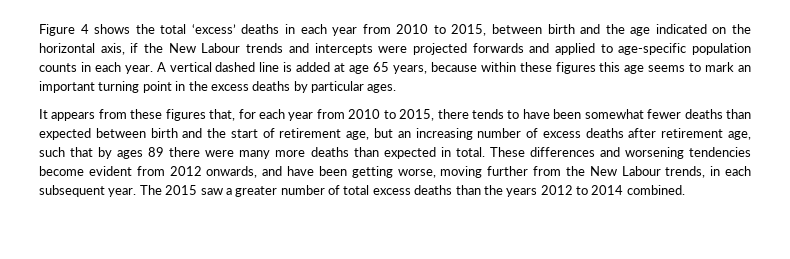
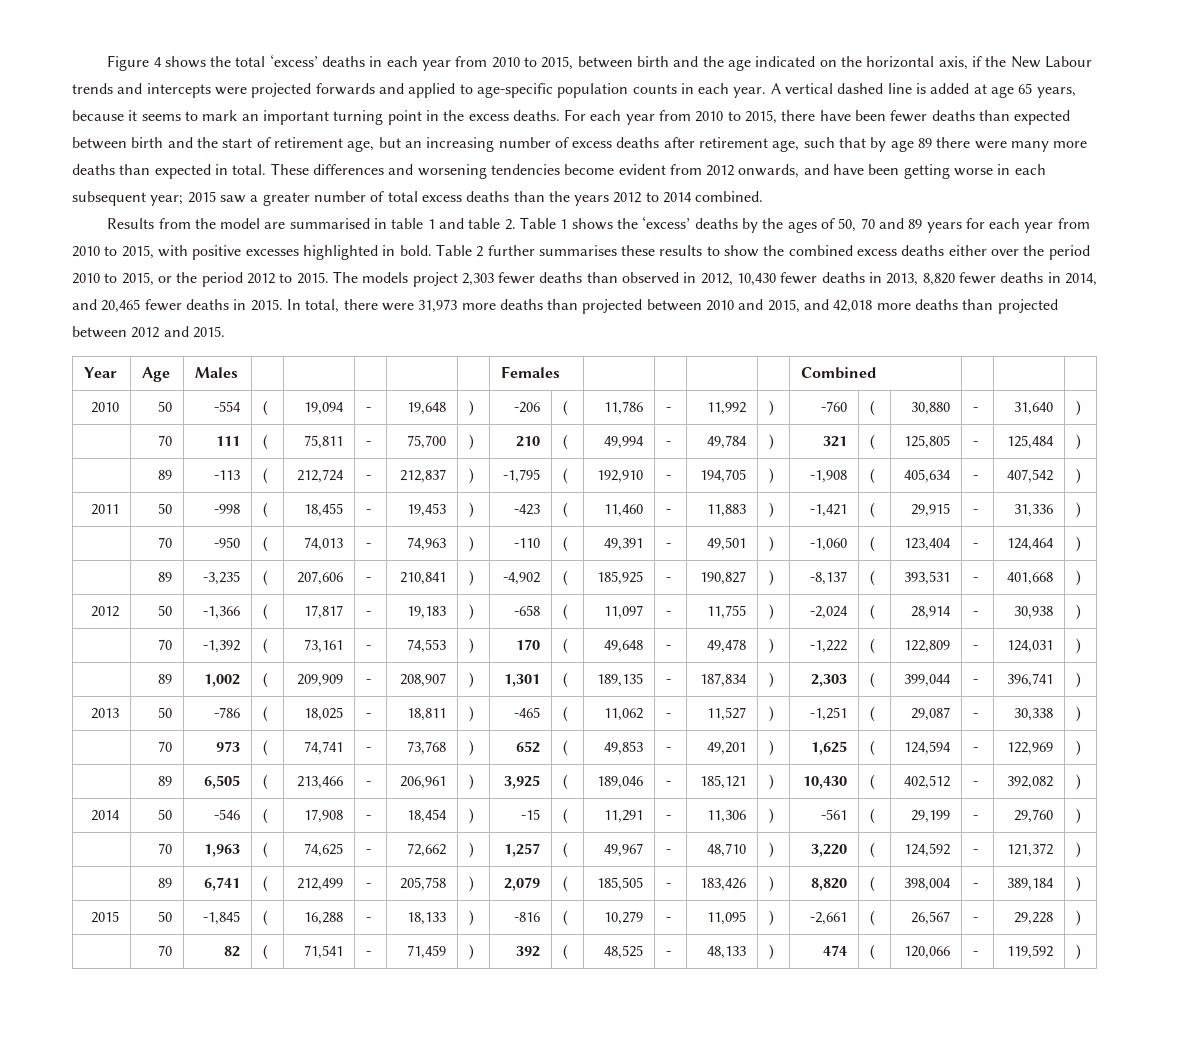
[480,62,645,74] within these figures this age -> [128,110,138,121] it
[252,81,397,93] [39,109,256,121] deaths by particular ages. // It appears from these figures that, for -> [512,109,587,121] deaths. For
[472,109,644,119] tends to have been somewhat -> [819,110,887,121] have been
[117,150,144,159] ages -> [890,140,914,152] age
[397,166,706,178] worse, moving further from the New Labour trends, -> [954,168,994,176] worse
[108,185,162,197] year. The -> [150,195,184,206] year;
(685, 190) none -> [107,216,1090,233] [72,244,1090,260] [72,271,1097,287] [72,299,1058,314] [72,326,225,338] [84,367,118,378] [142,367,171,382] [195,367,239,378] [501,366,561,378] [801,367,877,379] [90,402,119,413] [157,401,172,412] [213,401,241,412] [263,400,269,416] [303,402,344,415] [366,407,372,412] [406,402,446,415] [469,400,475,416] [513,402,540,413] [563,400,569,416] [603,401,643,415] [666,407,672,412] [706,402,746,415] [769,400,775,416] [820,401,847,412] [870,400,876,416] [910,402,950,415] [973,407,979,412] [1013,402,1053,415] [1076,400,1082,416] [157,435,172,446] [215,436,240,446] [263,434,269,450] [303,435,343,449] [366,441,372,446] [406,435,446,449] [469,434,475,450] [515,436,540,447] [563,434,569,450] [603,436,644,449] [666,441,672,446] [706,435,747,449] [769,434,775,450] [822,436,847,447] [870,434,876,450] [903,435,950,449] [973,441,979,446] [1006,435,1054,449] [1076,434,1082,450] [157,470,172,480] [213,470,240,480] [263,468,269,484] [296,469,344,483] [366,475,372,480] [399,469,446,483] [469,468,475,484] [502,469,540,483] [563,468,569,484] [596,470,643,483] [666,475,672,480] [699,469,746,483] [769,468,775,484] [809,470,847,483] [870,468,876,484] [903,469,951,483] [973,475,979,480] [1006,469,1053,483] [1076,468,1082,484] [90,504,119,515] [157,503,172,514] [213,504,240,514] [263,502,269,518] [303,503,343,517] [366,509,372,514] [406,503,446,517] [469,502,475,518] [513,504,540,515] [563,502,569,518] [603,504,643,517] [666,509,672,514] [706,504,746,517] [769,502,775,518] [809,504,847,517] [870,502,876,518] [910,503,950,517] [973,509,979,514] [1013,504,1053,517] [1076,502,1082,518] [157,537,172,548] [213,537,240,548] [263,536,269,552] [303,537,343,551] [366,543,372,548] [406,537,446,551] [469,536,475,552] [513,538,540,548] [563,536,569,552] [603,538,643,551] [666,543,672,548] [706,537,746,551] [769,536,775,552] [809,538,847,551] [870,536,876,552] [903,538,951,551] [973,543,979,548] [1006,538,1054,551] [1076,536,1082,552] [157,572,172,582] [202,571,240,585] [263,570,269,586] [296,571,343,585] [366,577,372,582] [399,572,446,585] [469,570,475,586] [502,572,540,585] [563,570,569,586] [596,571,643,585] [666,577,672,582] [699,571,746,585] [769,570,775,586] [809,571,847,585] [870,570,876,586] [903,571,950,585] [973,577,979,582] [1006,572,1053,585] [1076,570,1082,586] [90,606,119,617] [157,605,172,616] [202,606,240,619] [263,604,269,620] [303,605,343,619] [366,611,372,616] [406,606,446,619] [469,604,475,620] [513,605,540,616] [563,604,569,620] [603,605,643,619] [666,611,672,616] [706,605,746,619] [769,604,775,620] [809,606,848,619] [870,604,876,620] [910,606,951,619] [973,611,979,616] [1013,606,1053,619] [1076,604,1082,620] [157,639,172,650] [202,640,240,653] [263,638,269,654] [303,639,343,653] [366,645,372,650] [406,639,446,653] [469,638,475,654] [515,639,540,650] [563,638,569,654] [603,640,643,653] [666,645,672,650] [706,639,746,653] [769,638,775,654] [809,640,847,653] [870,638,876,654] [903,640,950,653] [973,645,979,650] [1006,640,1053,653] [1076,638,1082,654] [157,674,172,684] [203,674,240,687] [263,672,269,688] [296,674,343,687] [366,679,372,684] [399,673,446,687] [469,672,475,688] [503,674,540,687] [563,672,569,688] [596,673,643,687] [666,679,672,684] [699,673,747,687] [769,672,775,688] [810,674,847,687] [870,672,876,688] [903,674,951,687] [973,679,979,684] [1006,673,1053,687] [1076,672,1082,688] [90,708,119,719] [157,707,172,718] [213,707,240,718] [263,706,269,722] [303,707,343,721] [366,713,372,718] [406,708,446,721] [469,706,475,722] [513,707,540,718] [563,706,569,722] [603,708,643,721] [666,713,672,718] [706,707,746,721] [769,706,775,722] [809,707,847,721] [870,706,876,722] [910,707,950,721] [973,713,979,718] [1013,708,1053,721] [1076,706,1082,722] [157,741,172,752] [215,741,240,752] [263,740,269,756] [303,741,343,755] [366,747,372,752] [406,741,446,755] [469,740,475,756] [515,741,540,753] [563,740,569,756] [603,741,643,755] [666,747,672,752] [706,742,746,755] [769,740,775,756] [810,741,847,755] [870,740,876,756] [903,741,951,755] [973,747,979,752] [1006,742,1053,755] [1076,740,1082,756] [157,776,172,786] [203,775,240,789] [263,774,269,790] [296,776,343,789] [366,781,372,786] [399,776,446,789] [469,774,475,790] [503,775,540,789] [563,774,569,790] [596,776,643,789] [666,781,672,786] [699,775,746,789] [769,774,775,790] [802,776,847,789] [870,774,876,790] [903,775,950,789] [973,781,979,786] [1006,776,1053,789] [1076,774,1082,790] [90,810,120,821] [157,809,172,820] [213,809,240,820] [263,808,269,824] [303,809,343,823] [366,815,372,820] [406,809,447,823] [469,808,475,824] [520,809,540,820] [563,808,569,824] [603,810,643,823] [666,815,672,820] [706,810,746,823] [769,808,775,824] [820,809,847,820] [870,808,876,824] [910,810,950,823] [973,815,979,820] [1013,809,1053,823] [1076,808,1082,824] [157,843,172,854] [203,844,240,857] [263,842,269,858] [303,843,343,857] [366,849,372,854] [406,843,446,857] [469,842,475,858] [503,843,540,857] [563,842,569,858] [603,843,643,857] [666,849,672,854] [706,843,746,857] [769,842,775,858] [810,844,847,857] [870,842,876,858] [903,843,950,857] [973,849,979,854] [1006,843,1053,857] [1076,842,1082,858] [157,878,172,888] [203,877,240,891] [263,876,269,892] [296,878,343,891] [366,883,372,888] [399,877,446,891] [469,876,475,892] [503,877,540,891] [563,876,569,892] [596,877,643,891] [666,883,672,888] [699,878,746,891] [769,876,775,892] [810,878,847,891] [870,876,876,892] [903,878,951,891] [973,883,979,888] [1006,878,1054,891] [1076,876,1082,892] [90,911,119,923] [157,911,172,922] [202,911,240,925] [263,910,269,926] [303,912,343,925] [366,917,372,922] [406,912,446,925] [469,910,475,926] [513,912,540,922] [563,910,569,926] [603,911,643,925] [666,917,672,922] [706,911,746,925] [769,910,775,926] [809,912,847,925] [870,910,876,926] [910,911,950,925] [973,917,979,922] [1013,912,1053,925] [1076,910,1082,926] [157,945,172,956] [223,946,240,957] [263,944,269,960] [303,945,343,959] [366,951,372,956] [406,945,446,959] [469,944,475,960] [515,946,540,957] [563,944,569,960] [603,945,643,959] [666,951,672,956] [706,946,746,959] [769,944,775,960] [822,945,847,956] [870,944,876,960] [903,946,950,959] [973,951,979,956] [1006,945,1053,959] [1076,944,1082,960] // Results from the model are summarised in table 1 and table 2. Table 1 shows the ‘excess’ deaths by the ages of 50, 70 and 89 years for each year from 2010 to 2015, with positive excesses highlighted in bold. Table 2 further summarises these results to show the combined excess deaths either over the period 2010 to 2015, or the period 2012 to 2015. The models project 2,303 fewer deaths than observed in 2012, 10,430 fewer deaths in 2013, 8,820 fewer deaths in 2014, and 20,465 fewer deaths in 2015. In total, there were 31,973 more deaths than projected between 2010 and 2015, and 42,018 more deaths than projected between 2012 and 2015. // Year | Age | Males | | | | | | Females | | | | | Combined | | | // 2010 | 50 | -554 | ( | 19,094 | - | 19,648 | ) | -206 | ( | 11,786 | - | 11,992 | ) | -760 | ( | 30,880 | - | 31,640 | ) // | 70 | 111 | ( | 75,811 | - | 75,700 | ) | 210 | ( | 49,994 | - | 49,784 | ) | 321 | ( | 125,805 | - | 125,484 | ) // | 89 | -113 | ( | 212,724 | - | 212,837 | ) | -1,795 | ( | 192,910 | - | 194,705 | ) | -1,908 | ( | 405,634 | - | 407,542 | ) // 2011 | 50 | -998 | ( | 18,455 | - | 19,453 | ) | -423 | ( | 11,460 | - | 11,883 | ) | -1,421 | ( | 29,915 | - | 31,336 | ) // | 70 | -950 | ( | 74,013 | - | 74,963 | ) | -110 | ( | 49,391 | - | 49,501 | ) | -1,060 | ( | 123,404 | - | 124,464 | ) // | 89 | -3,235 | ( | 207,606 | - | 210,841 | ) | -4,902 | ( | 185,925 | - | 190,827 | ) | -8,137 | ( | 393,531 | - | 401,668 | ) // 2012 | 50 | -1,366 | ( | 17,817 | - | 19,183 | ) | -658 | ( | 11,097 | - | 11,755 | ) | -2,024 | ( | 28,914 | - | 30,938 | ) // | 70 | -1,392 | ( | 73,161 | - | 74,553 | ) | 170 | ( | 49,648 | - | 49,478 | ) | -1,222 | ( | 122,809 | - | 124,031 | ) // | 89 | 1,002 | ( | 209,909 | - | 208,907 | ) | 1,301 | ( | 189,135 | - | 187,834 | ) | 2,303 | ( | 399,044 | - | 396,741 | ) // 2013 | 50 | -786 | ( | 18,025 | - | 18,811 | ) | -465 | ( | 11,062 | - | 11,527 | ) | -1,251 | ( | 29,087 | - | 30,338 | ) // | 70 | 973 | ( | 74,741 | - | 73,768 | ) | 652 | ( | 49,853 | - | 49,201 | ) | 1,625 | ( | 124,594 | - | 122,969 | ) // | 89 | 6,505 | ( | 213,466 | - | 206,961 | ) | 3,925 | ( | 189,046 | - | 185,121 | ) | 10,430 | ( | 402,512 | - | 392,082 | ) // 2014 | 50 | -546 | ( | 17,908 | - | 18,454 | ) | -15 | ( | 11,291 | - | 11,306 | ) | -561 | ( | 29,199 | - | 29,760 | ) // | 70 | 1,963 | ( | 74,625 | - | 72,662 | ) | 1,257 | ( | 49,967 | - | 48,710 | ) | 3,220 | ( | 124,592 | - | 121,372 | ) // | 89 | 6,741 | ( | 212,499 | - | 205,758 | ) | 2,079 | ( | 185,505 | - | 183,426 | ) | 8,820 | ( | 398,004 | - | 389,184 | ) // 2015 | 50 | -1,845 | ( | 16,288 | - | 18,133 | ) | -816 | ( | 10,279 | - | 11,095 | ) | -2,661 | ( | 26,567 | - | 29,228 | ) // | 70 | 82 | ( | 71,541 | - | 71,459 | ) | 392 | ( | 48,525 | - | 48,133 | ) | 474 | ( | 120,066 | - | 119,592 | )

